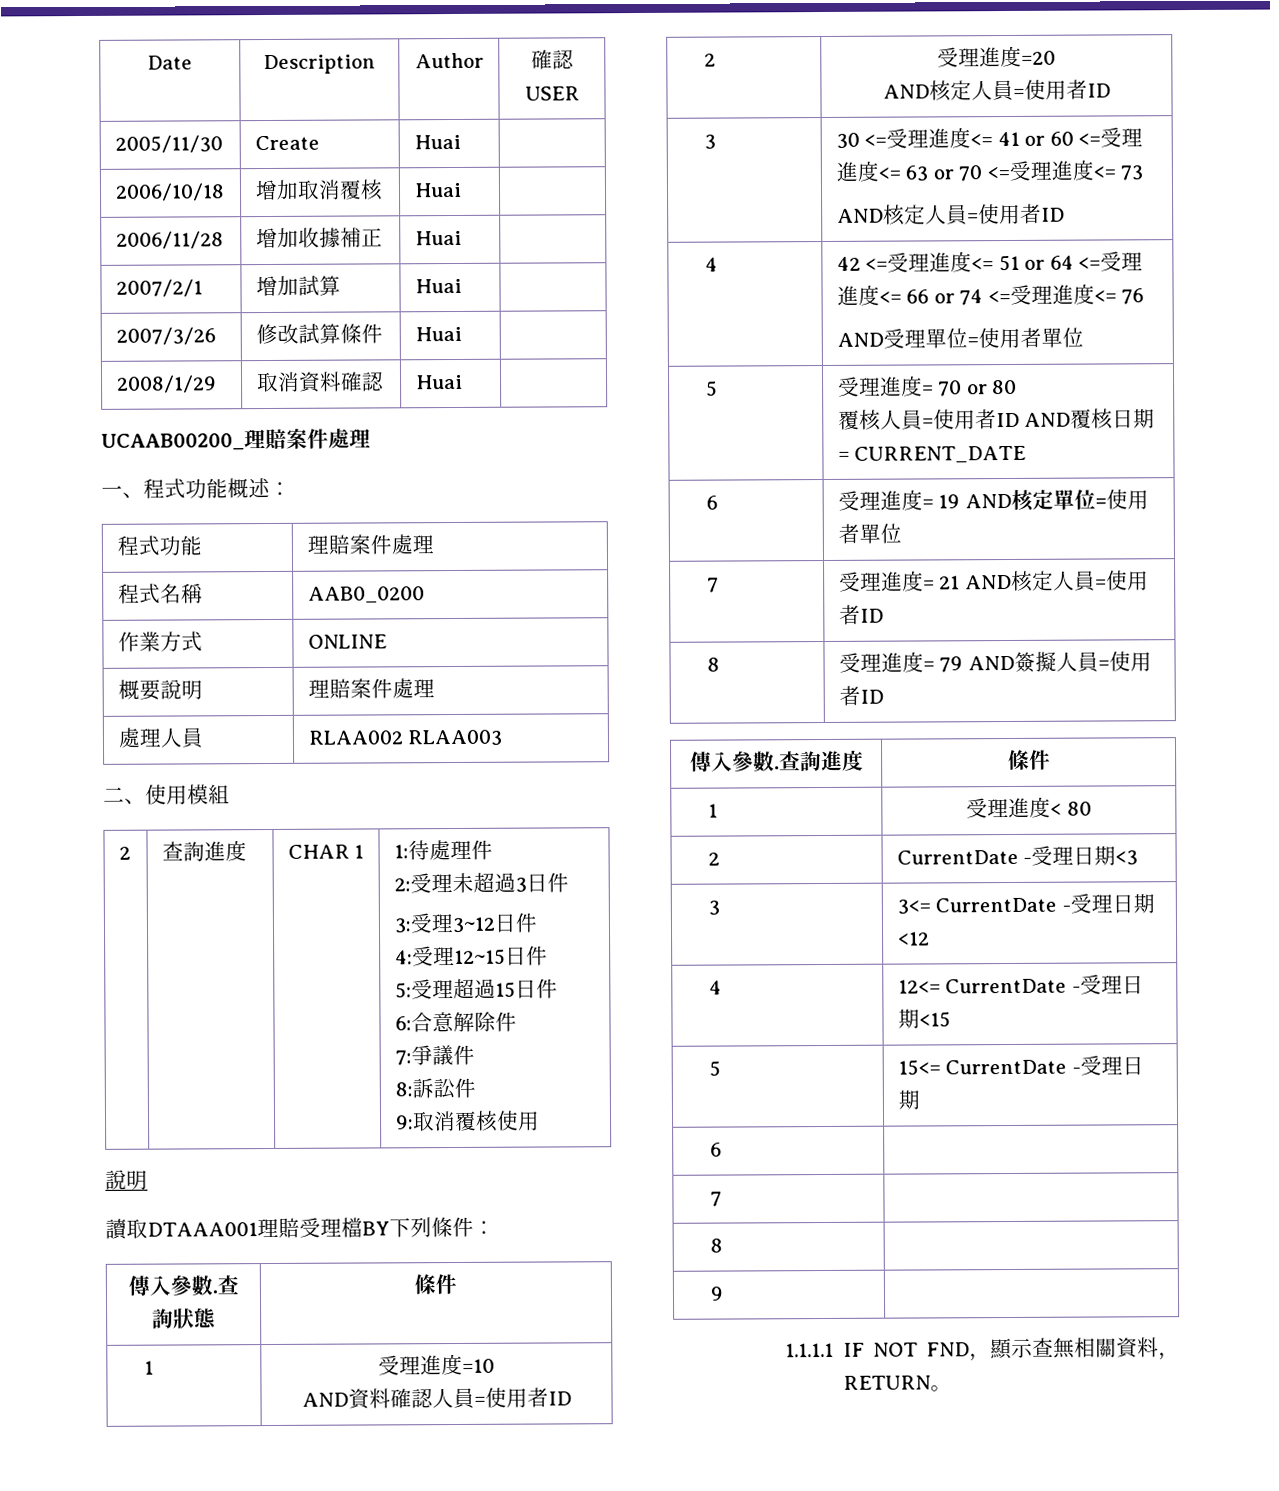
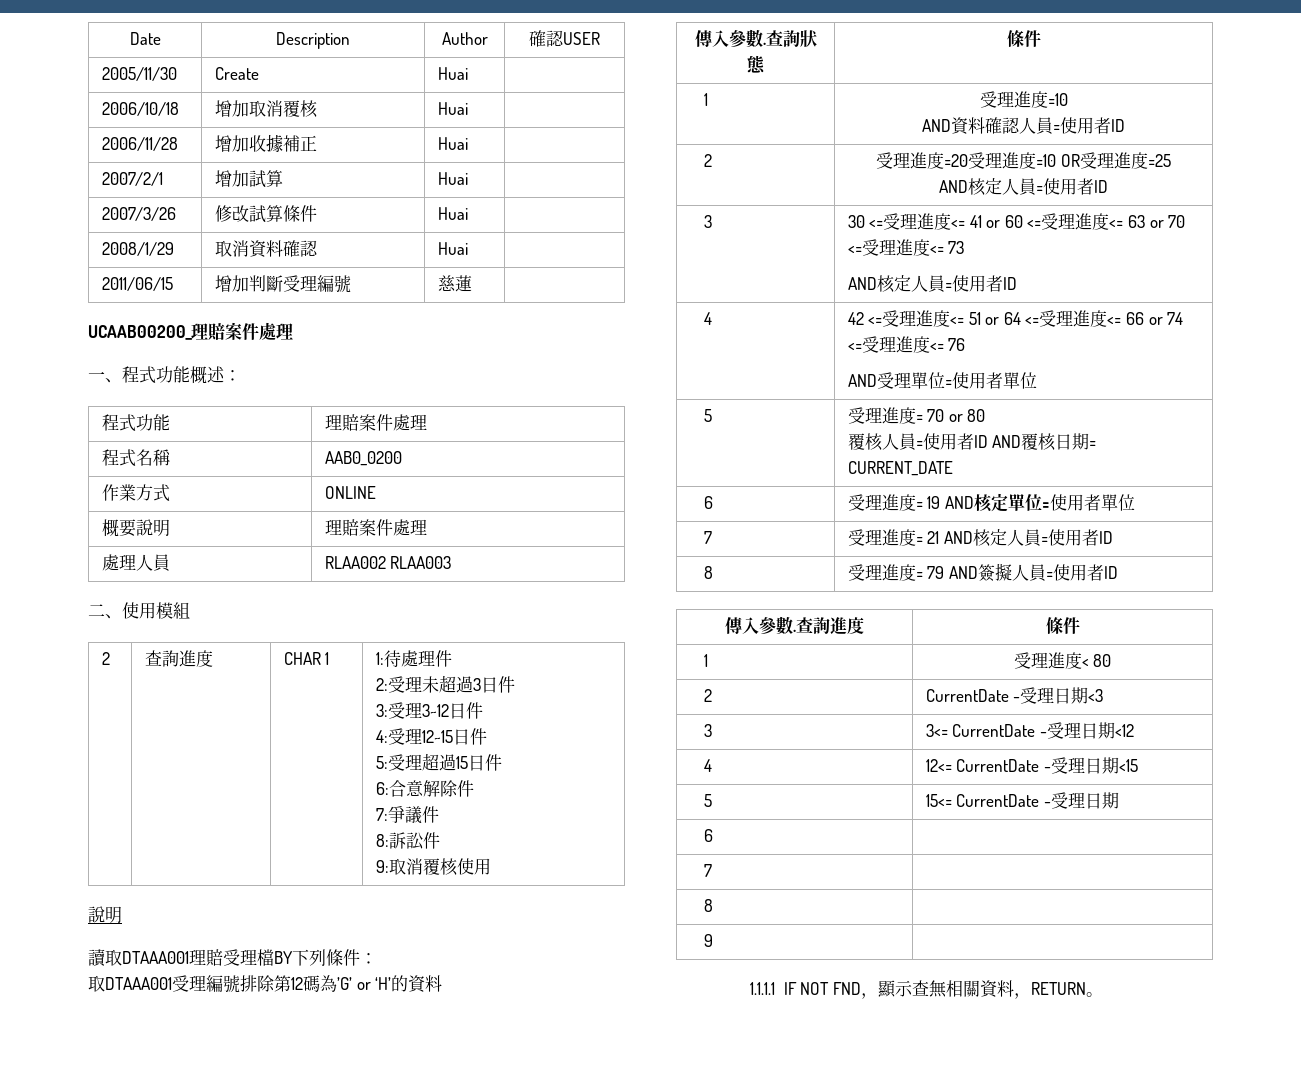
(463, 382) none -> [101,277,173,291] [214,275,351,293] [437,275,472,292] // 2011/06/15 | 增加判斷受理編號 | 慈蓮 |
(495, 1227) none -> [88,975,443,993] // 取DTAAA001受理編號排除第12碼為’G’ or ‘H’的資料
(1056, 57) none -> [968,152,1171,169] 受理進度=10 OR受理進度=25

